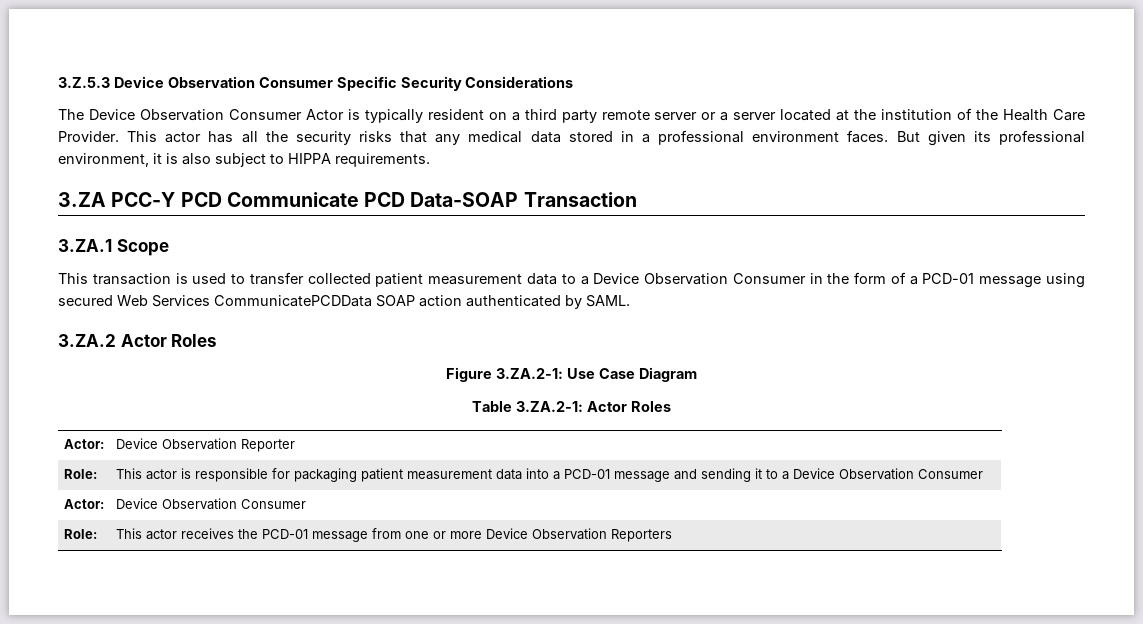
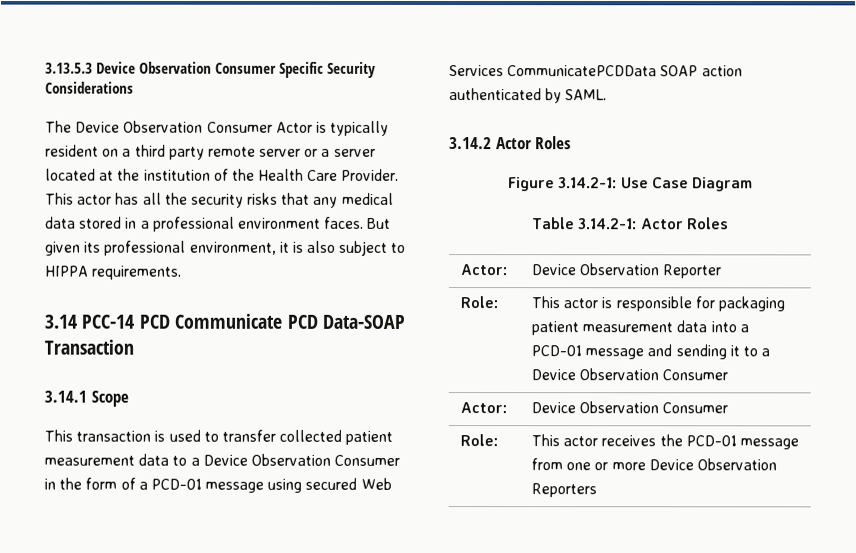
[58,77,110,88] 3.Z.5.3 -> [45,62,93,74] 3.13.5.3
[58,192,176,207] 3.ZA PCC-Y -> [44,314,135,329] 3.14 PCC-14
[58,239,112,252] 3.ZA.1 -> [44,390,87,403] 3.14.1
[58,334,116,347] 3.ZA.2 -> [449,137,492,150] 3.14.2
[496,368,563,379] 3.ZA.2-1: -> [558,177,618,189] 3.14.2-1:
[516,401,583,412] 3.ZA.2-1: -> [578,218,638,230] 3.14.2-1:

